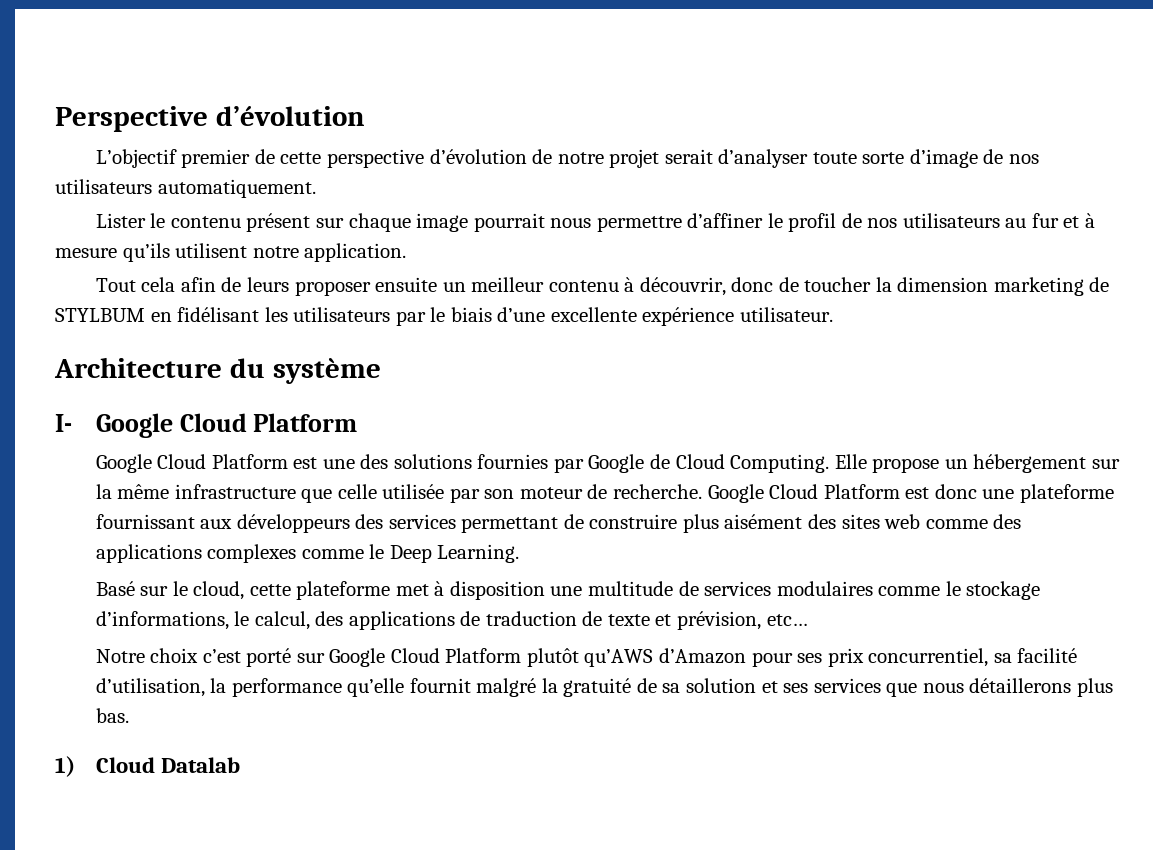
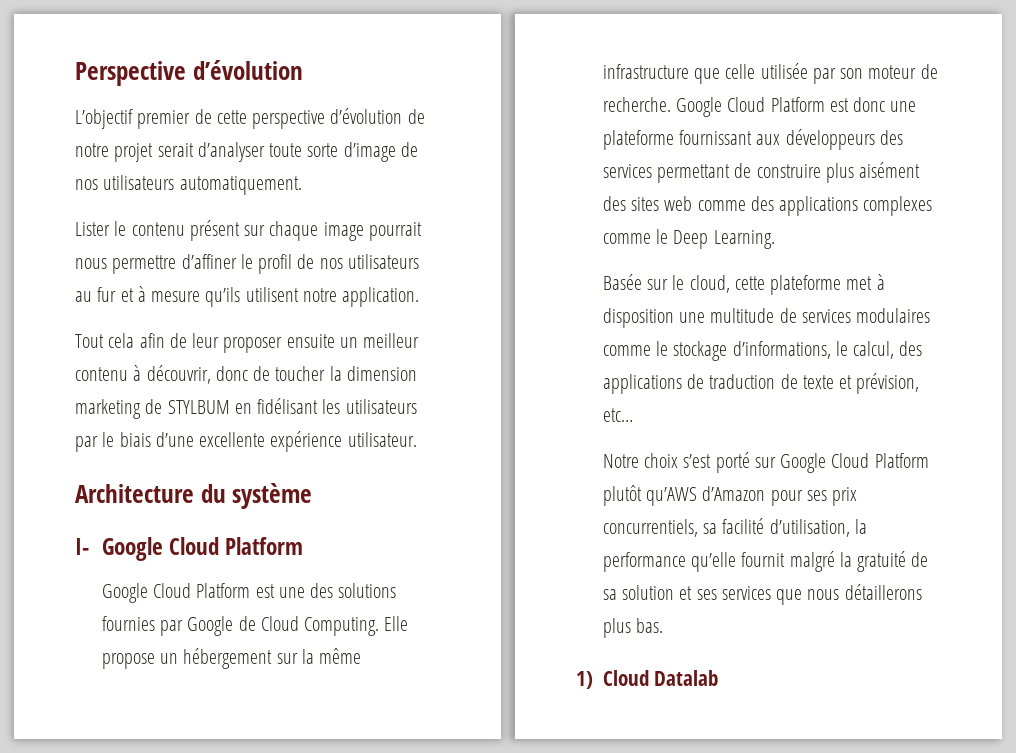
[246,277,289,292] leurs -> [192,333,220,348] leur
[95,581,135,596] Basé -> [602,274,642,290] Basée
[202,649,241,663] c’est -> [683,454,712,468] s’est
[868,648,989,667] concurrentiel, -> [602,519,698,537] concurrentiels,

